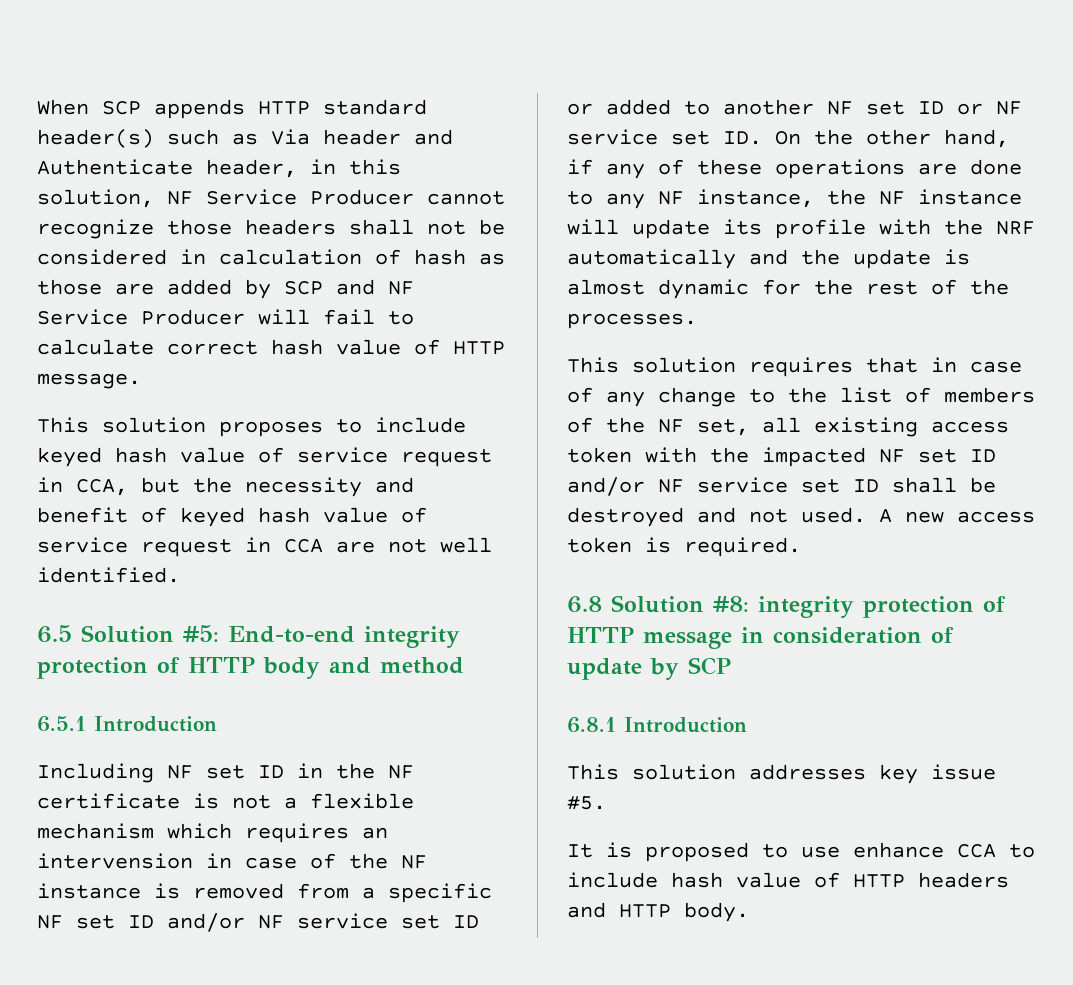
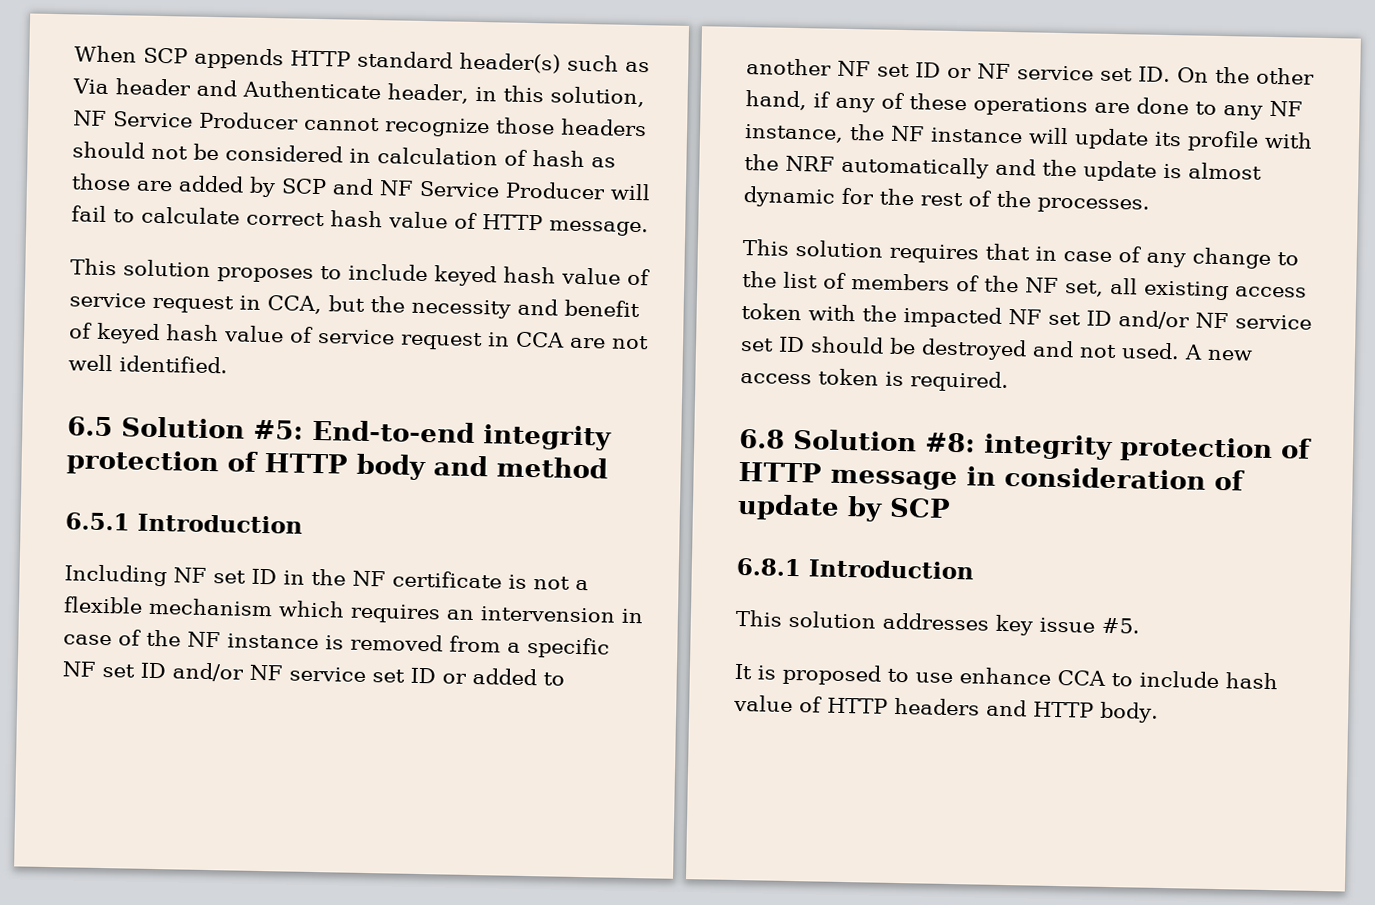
[349,219,414,235] shall -> [72,141,145,159] should
[892,477,957,493] shall -> [810,336,884,354] should

